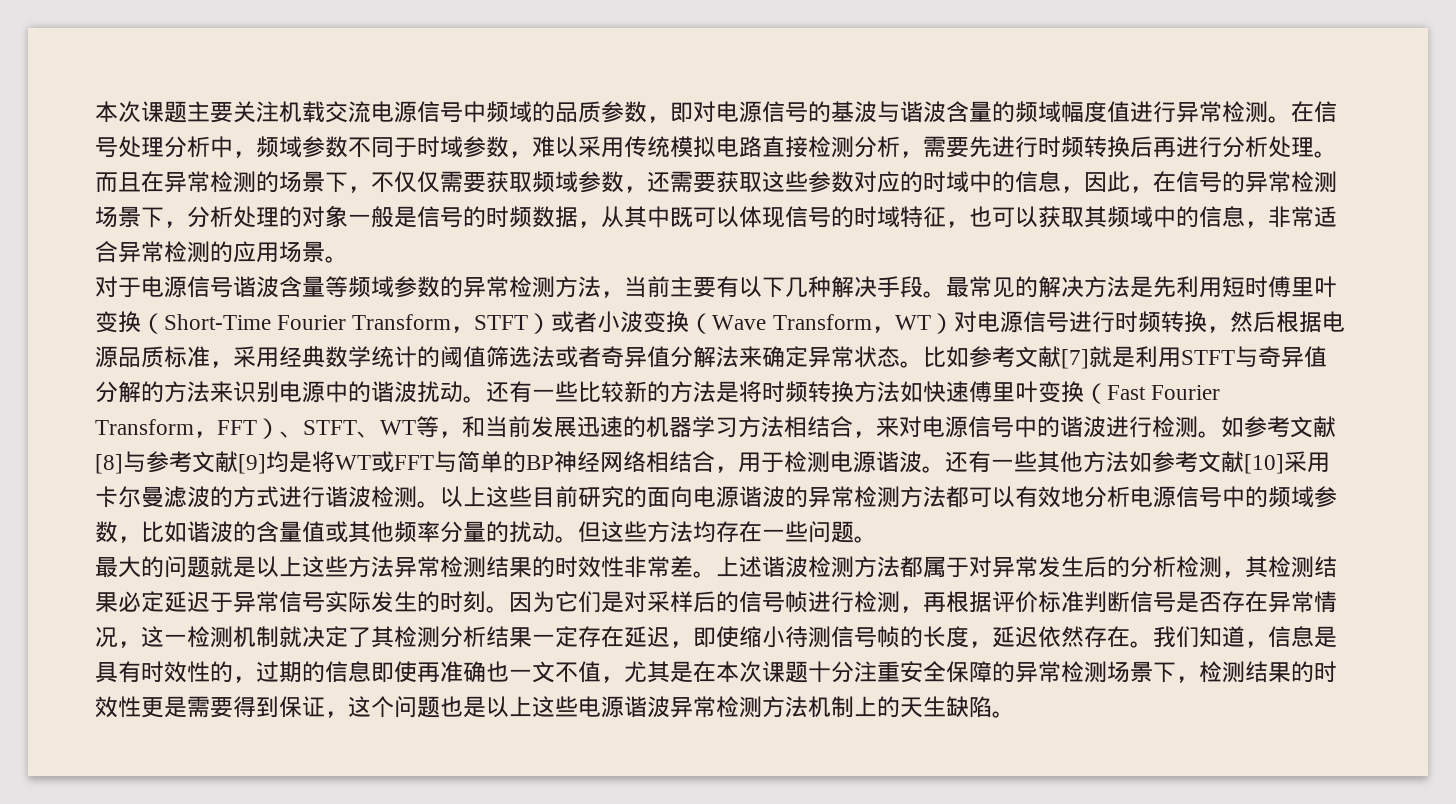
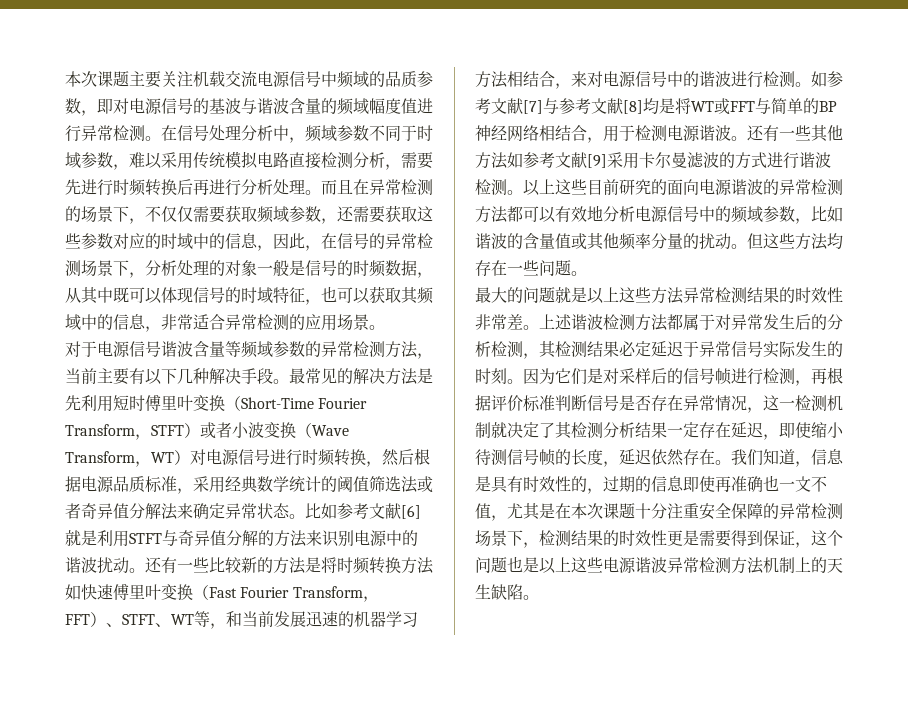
[1061,349,1089,369] [7] -> [401,505,421,519] [6]
[95,454,123,474] [8] -> [523,100,543,114] [7]
[238,454,266,474] [9] -> [623,100,643,114] [8]
[1244,454,1284,474] [10] -> [587,154,607,168] [9]

